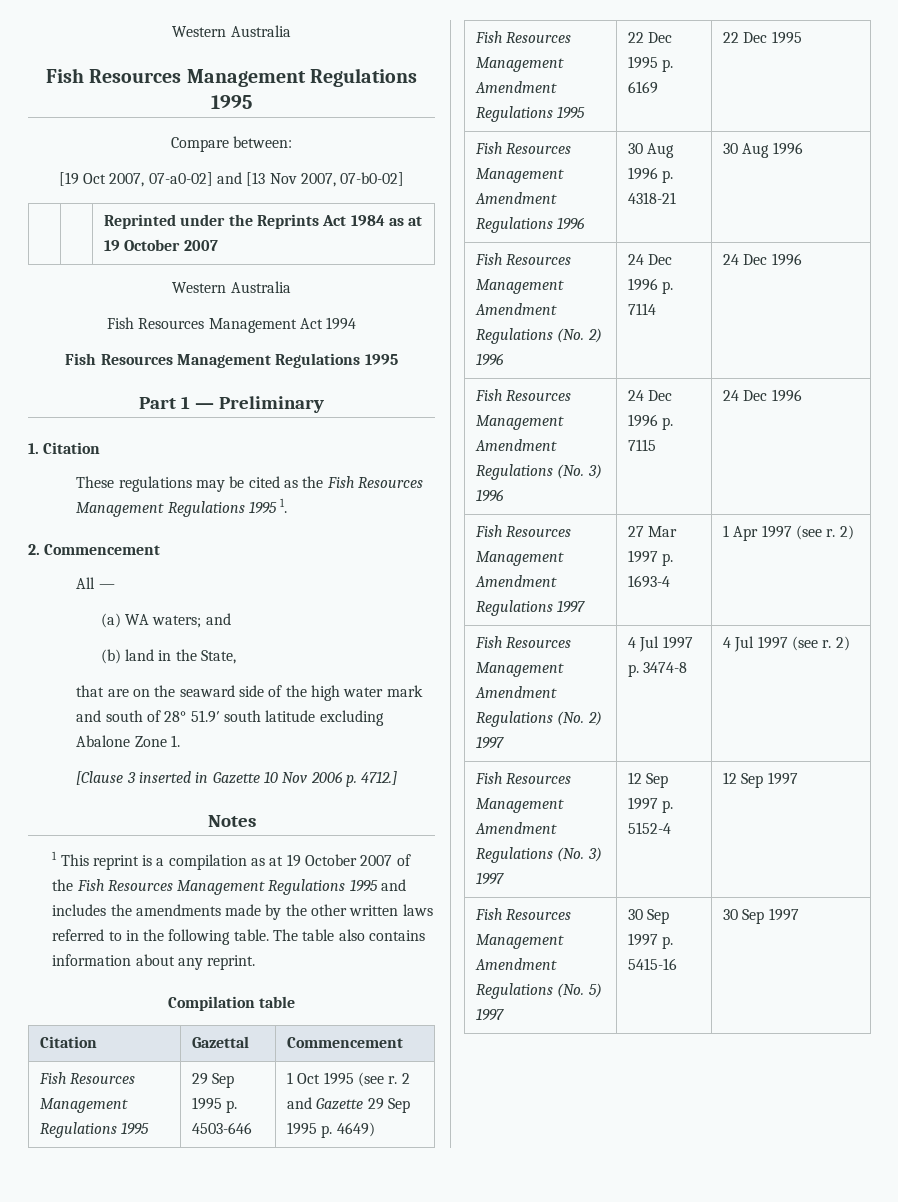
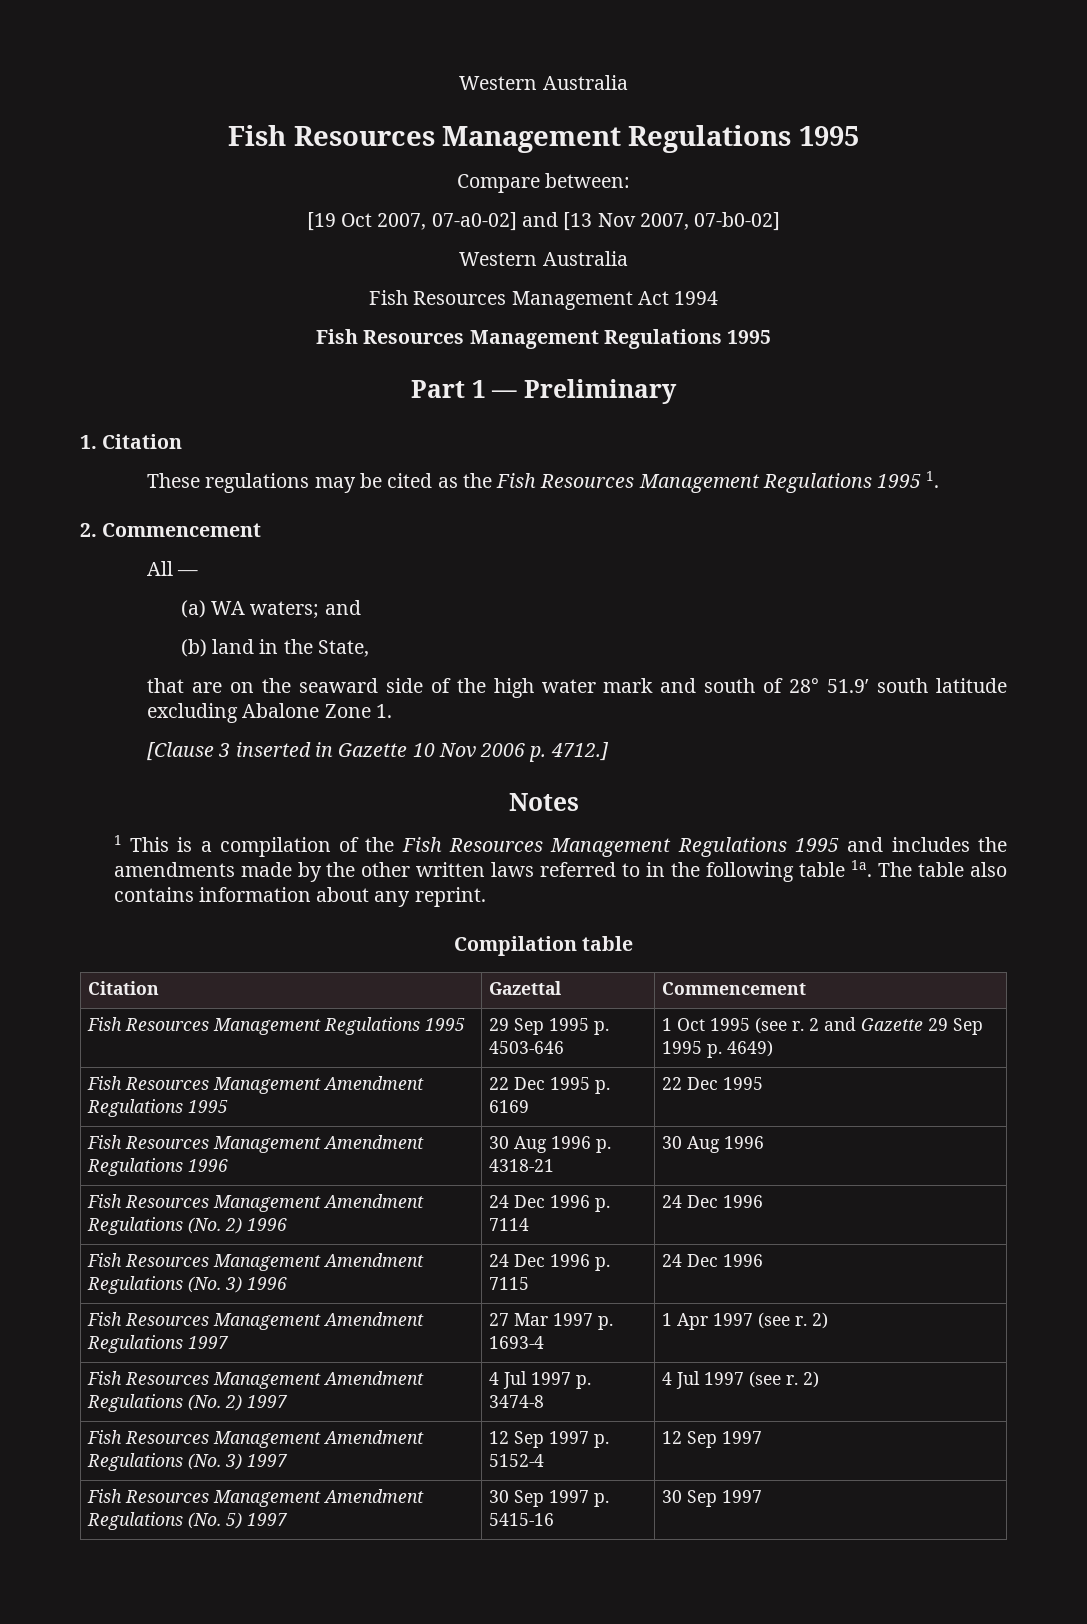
[104,214,423,229] [104,239,218,251] // | | Reprinted under the Reprints Act 1984 as at 19 October 2007 -> (781, 221) none
[92,855,139,870] reprint -> (169, 844) none
[251,854,393,867] as at 19 October 2007 -> (331, 847) none
[233,929,269,941] table. -> [799,860,873,877] table 1a.

